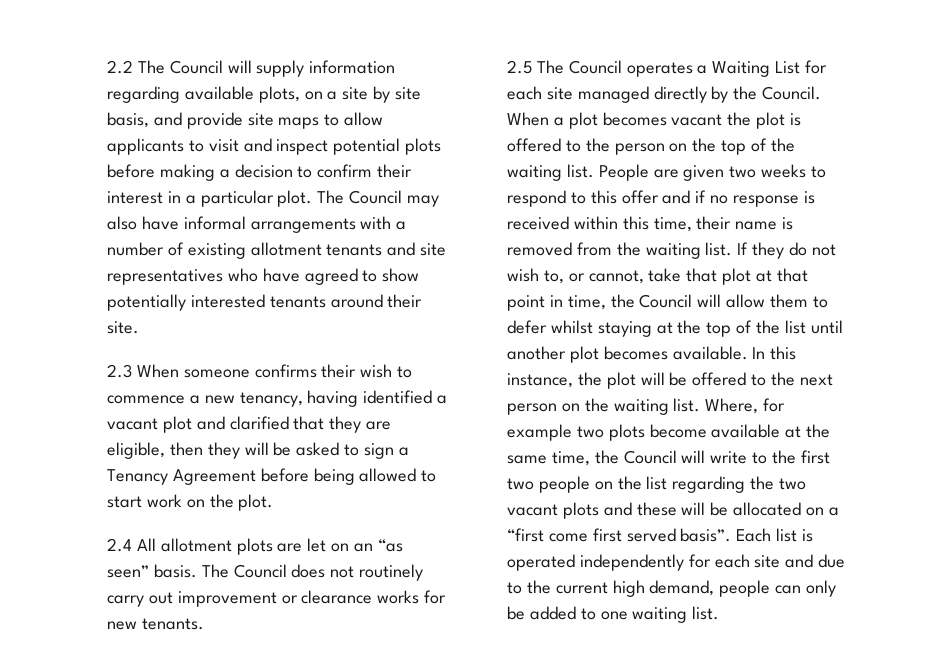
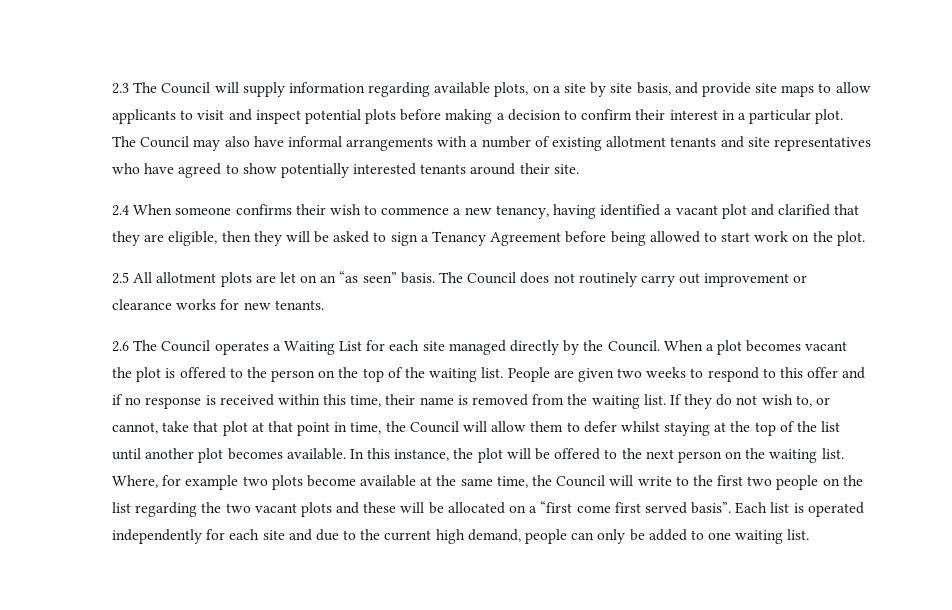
[106,60,133,74] 2.2 -> [111,83,129,94] 2.3
[106,364,132,378] 2.3 -> [111,205,129,216] 2.4
[106,538,132,552] 2.4 -> [111,272,129,284] 2.5
[506,60,532,74] 2.5 -> [111,341,129,352] 2.6

